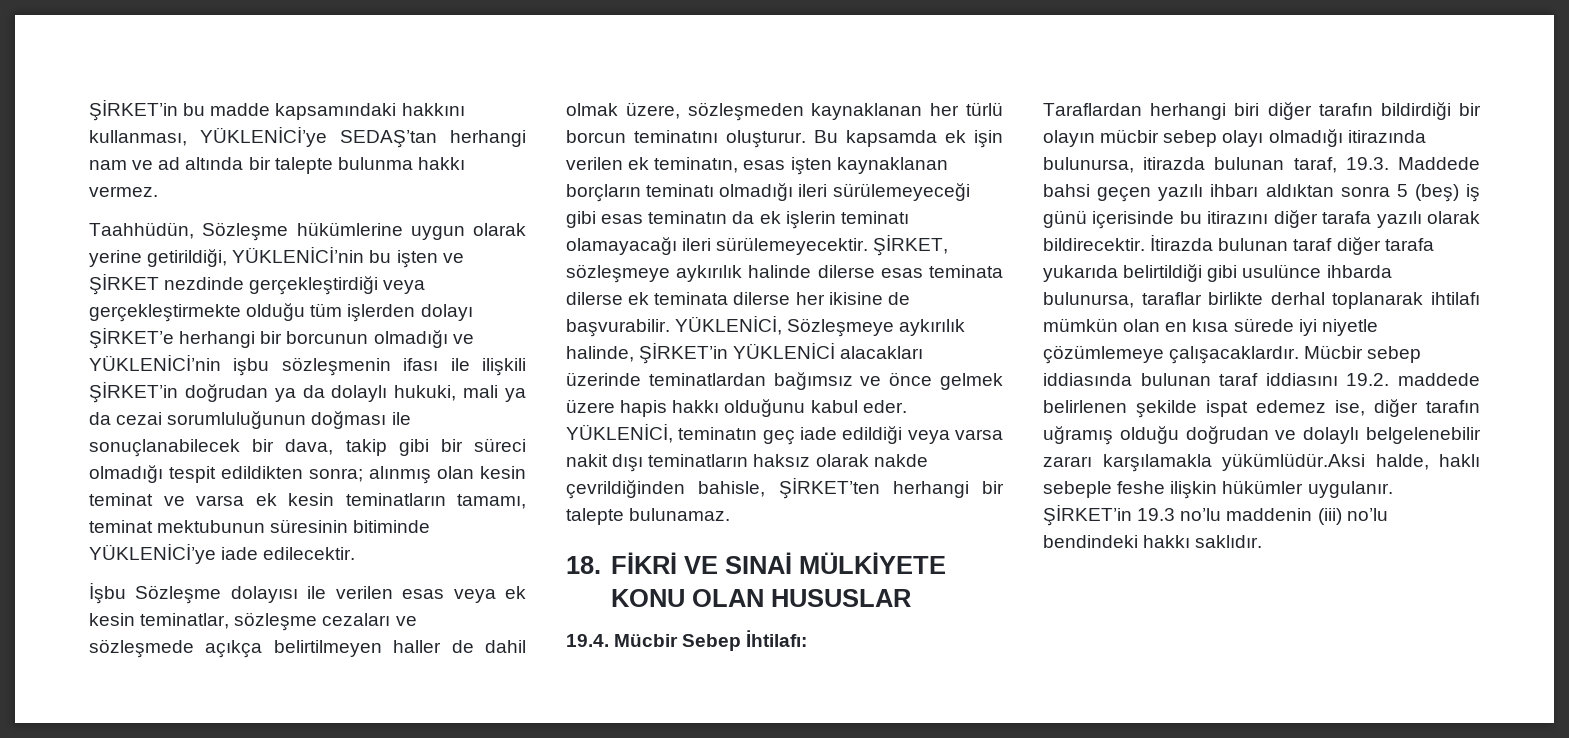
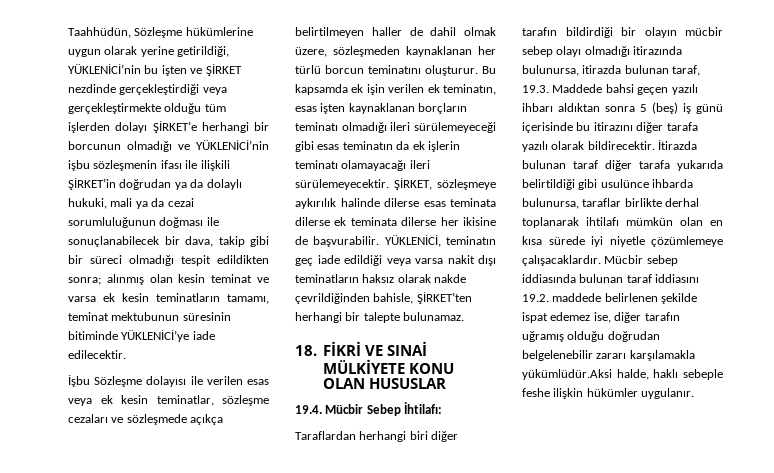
[89,99,465,121] [89,126,526,148] [89,157,465,174] [89,186,158,197] ŞİRKET’in bu madde kapsamındaki hakkını kullanması, YÜKLENİCİ’ye SEDAŞ’tan herhangi nam ve ad altında bir talepte bulunma hakkı vermez. // -> (68, 32) none
[787,318,966,337] [566,342,924,364] [566,372,1003,390] [566,399,907,417] [566,423,673,443] Sözleşmeye aykırılık halinde, ŞİRKET’in YÜKLENİCİ alacakları üzerinde teminatlardan bağımsız ve önce gelmek üzere hapis hakkı olduğunu kabul eder. YÜKLENİCİ, -> (441, 241) none
[1275,427,1360,444] ve dolaylı -> (660, 336) none
[1043,504,1388,526] [1043,535,1263,548] ŞİRKET’in 19.3 no’lu maddenin (iii) no’lu bendindeki hakkı saklıdır. -> (695, 393) none

